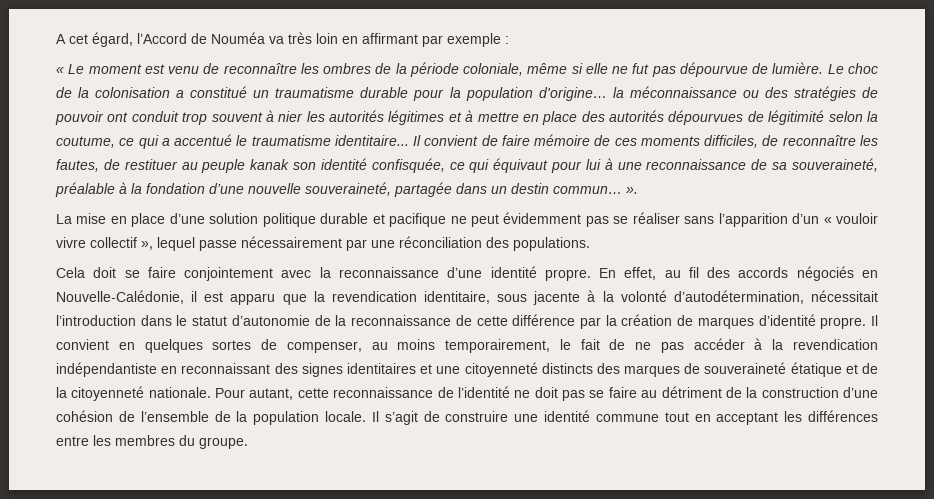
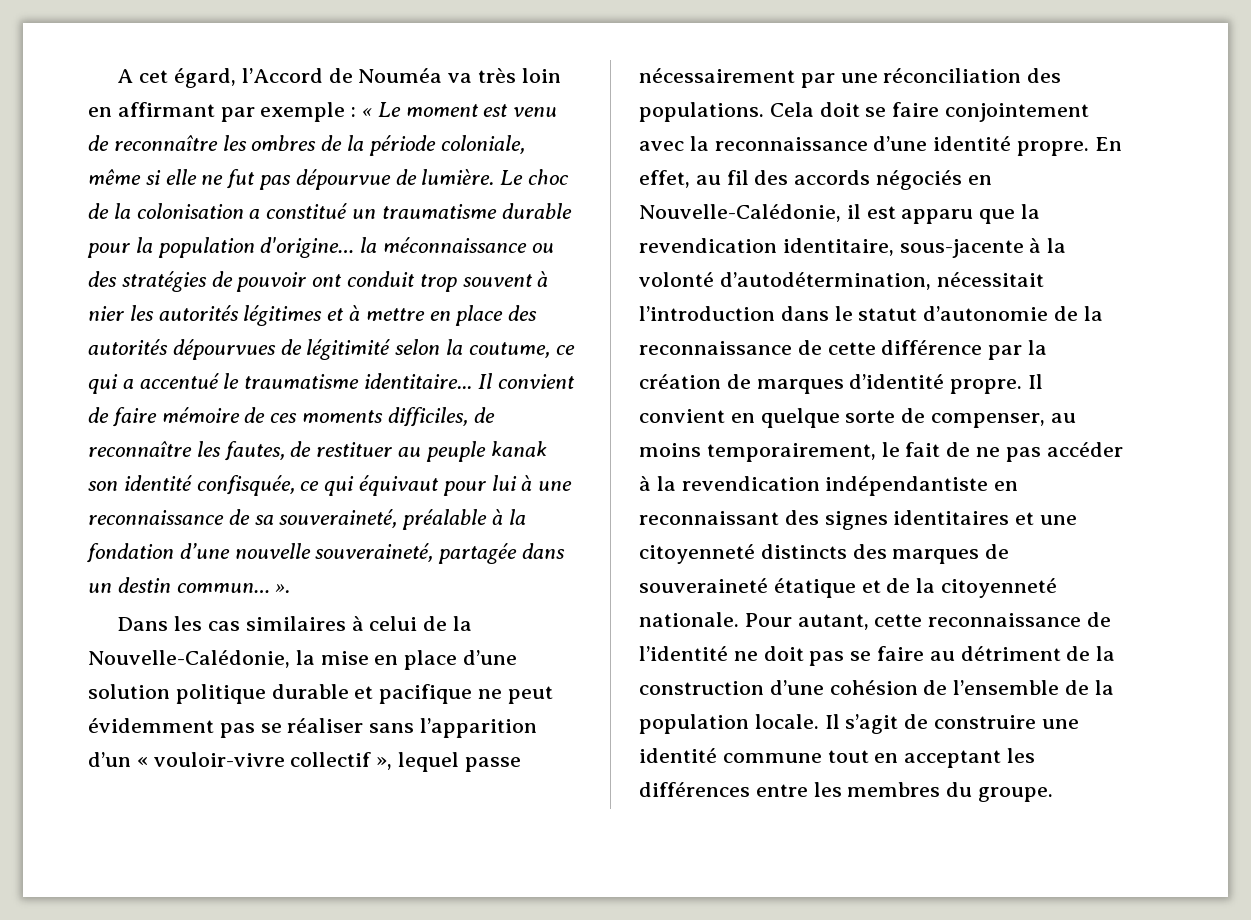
(509, 40) // -> (357, 112) none
[56,214,72,224] La -> [117,616,473,631] [88,650,315,668] Dans les cas similaires à celui de la Nouvelle-Calédonie, la
[836,213,879,224] [56,237,86,248] vouloir vivre -> [153,752,285,767] vouloir-vivre
(590, 244) // -> (764, 112) none
[497,291,581,305] sous jacente -> [899,239,1024,258] sous-jacente
[144,339,252,353] quelques sortes -> [760,408,896,428] quelque sorte

